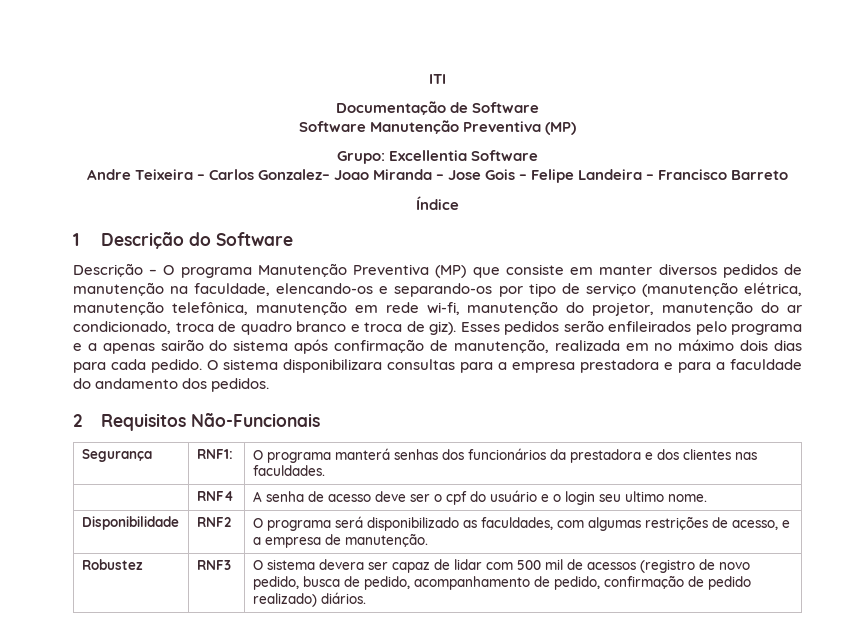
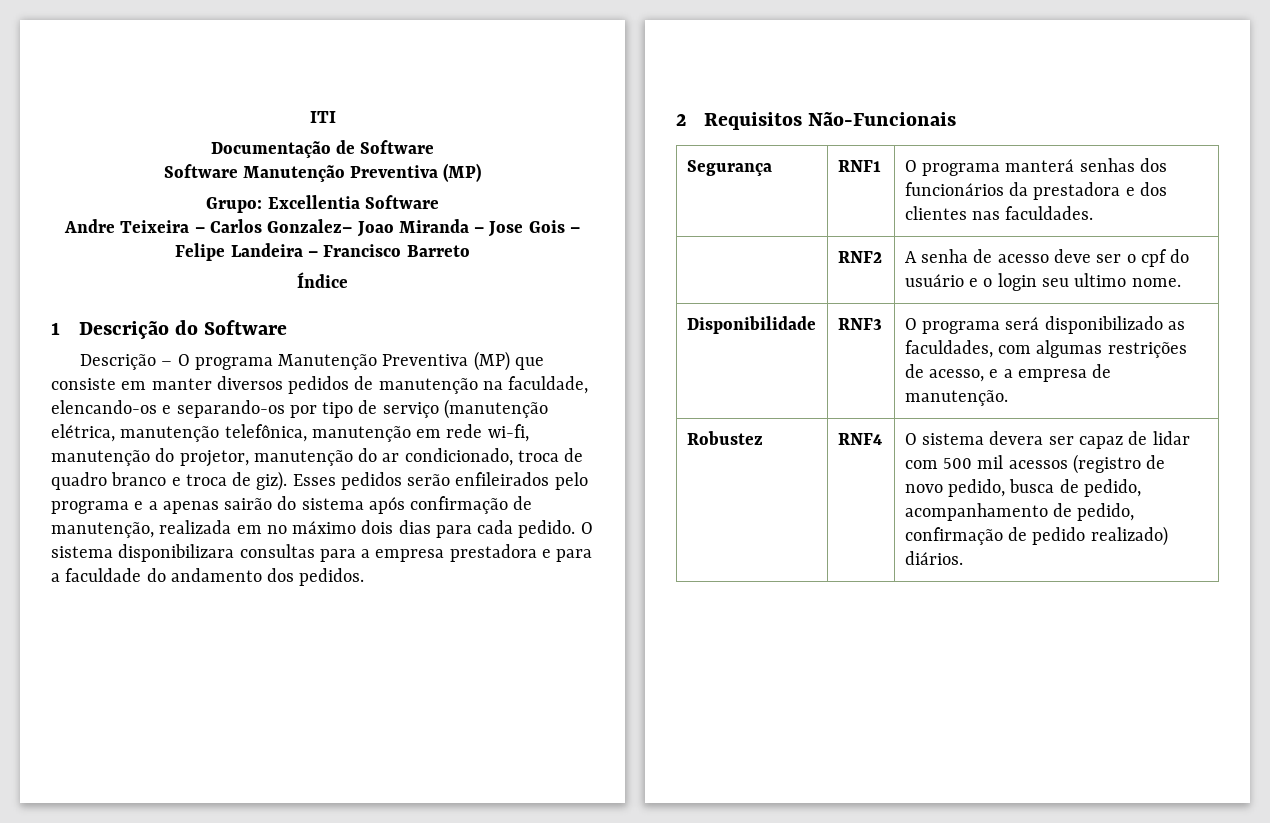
[196,449,233,459] RNF1: -> [837,160,881,172] RNF1
[196,491,234,501] RNF4 -> [837,251,882,263] RNF2
[196,517,231,527] RNF2 -> [837,318,882,330] RNF3
[196,560,231,570] RNF3 -> [837,433,882,445] RNF4
[566,559,583,570] de -> (1004, 462) none

